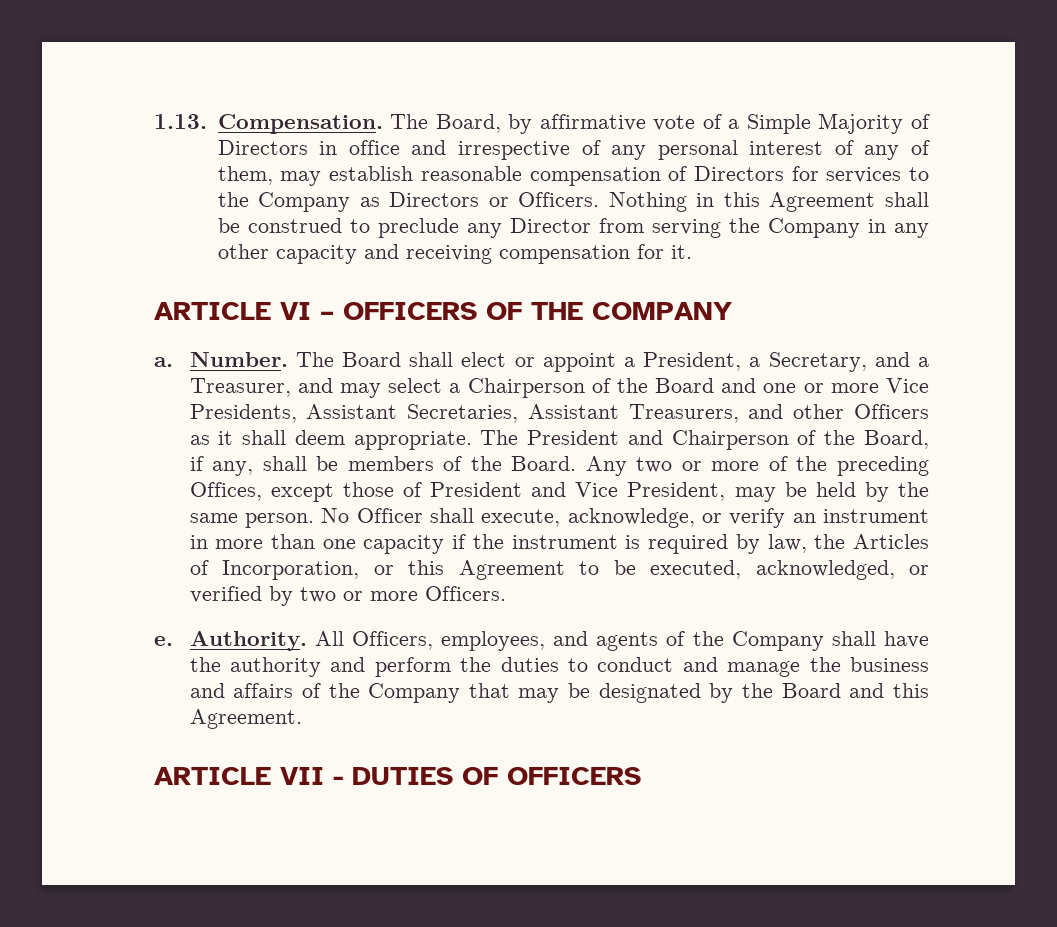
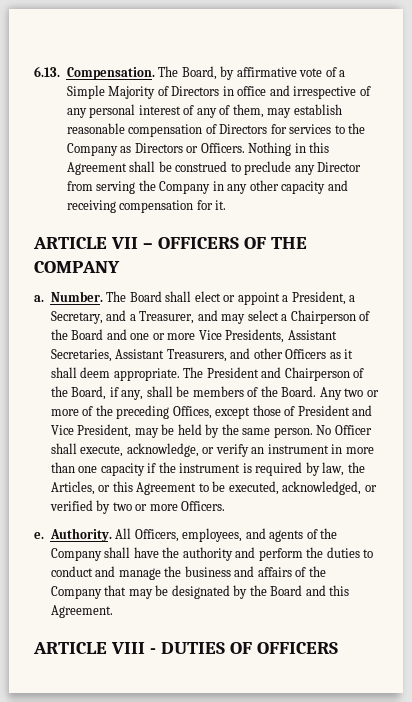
[154,114,207,129] 1.13. -> [34,66,60,77] 6.13.
[280,302,311,320] VI -> [110,237,138,249] VII
[853,534,929,549] [189,560,360,580] Articles of Incorporation, -> [50,481,95,495] Articles,
[280,767,324,785] VII -> [110,642,145,654] VIII

